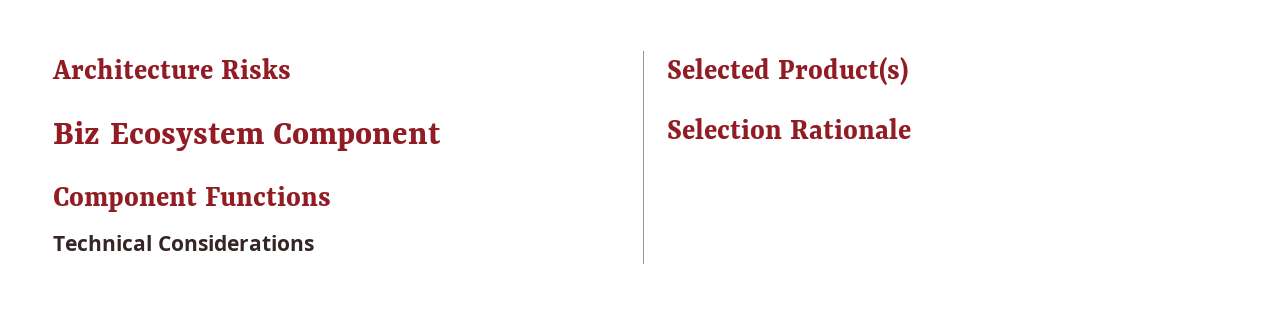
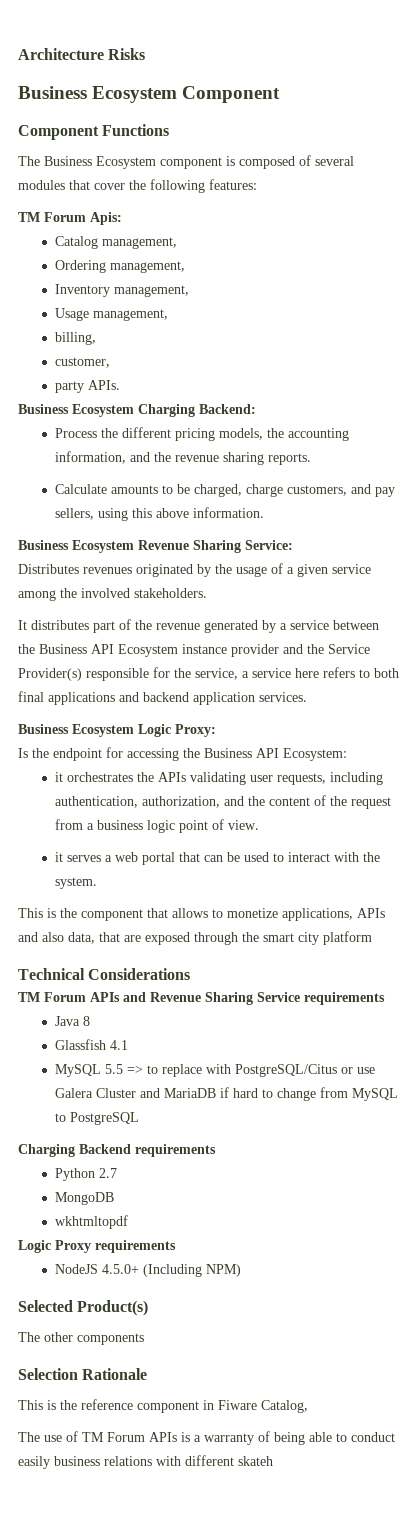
[53,121,100,144] Biz -> [18,86,87,99] Business
[53,235,314,251] Technical Considerations -> [18,155,354,169] [18,179,257,193] [18,212,122,225] [54,236,177,249] [54,260,185,273] [54,284,189,297] [54,308,168,321] [54,332,96,345] [54,357,110,368] [54,380,120,393] [18,404,256,417] [54,427,349,441] [54,451,311,465] [54,484,395,497] [54,507,264,521] [18,540,293,553] [18,563,371,577] [18,588,207,601] [18,619,379,633] [18,644,370,657] [18,667,399,681] [18,691,307,705] [18,724,216,737] [18,747,347,761] [54,772,383,785] [54,795,391,809] [54,819,259,833] [54,852,380,865] [54,877,97,889] [18,908,385,921] [18,931,372,945] [18,968,191,980] [18,992,385,1005] [54,1016,90,1026] [54,1039,128,1050] [54,1064,375,1077] [54,1087,398,1101] [54,1112,139,1125] [18,1144,216,1157] [54,1168,117,1181] [54,1192,114,1205] [54,1215,128,1229] [18,1240,176,1253] [54,1264,241,1277] The Business Ecosystem component is composed of several modules that cover the following features: // TM Forum Apis: // Catalog management, // Ordering management, // Inventory management, // Usage management, // billing, // customer, // party APIs. // Business Ecosystem Charging Backend: // Process the different pricing models, the accounting information, and the revenue sharing reports. // Calculate amounts to be charged, charge customers, and pay sellers, using this above information. // Business Ecosystem Revenue Sharing Service: // Distributes revenues originated by the usage of a given service among the involved stakeholders. // It distributes part of the revenue generated by a service between the Business API Ecosystem instance provider and the Service Provider(s) responsible for the service, a service here refers to both final applications and backend application services. // Business Ecosystem Logic Proxy: // Is the endpoint for accessing the Business API Ecosystem: // it orchestrates the APIs validating user requests, including authentication, authorization, and the content of the request from a business logic point of view. // it serves a web portal that can be used to interact with the system. // This is the component that allows to monetize applications, APIs and also data, that are exposed through the smart city platform // Technical Considerations // TM Forum APIs and Revenue Sharing Service requirements // Java 8 // Glassfish 4.1 // MySQL 5.5 => to replace with PostgreSQL/Citus or use Galera Cluster and MariaDB if hard to change from MySQL to PostgreSQL // Charging Backend requirements // Python 2.7 // MongoDB // wkhtmltopdf // Logic Proxy requirements // NodeJS 4.5.0+ (Including NPM)
(909, 71) none -> [18,1332,144,1345] // The other components
(912, 128) none -> [18,1399,308,1413] [18,1431,395,1445] [18,1455,273,1469] // This is the reference component in Fiware Catalog, // The use of TM Forum APIs is a warranty of being able to conduct easily business relations with different skateh

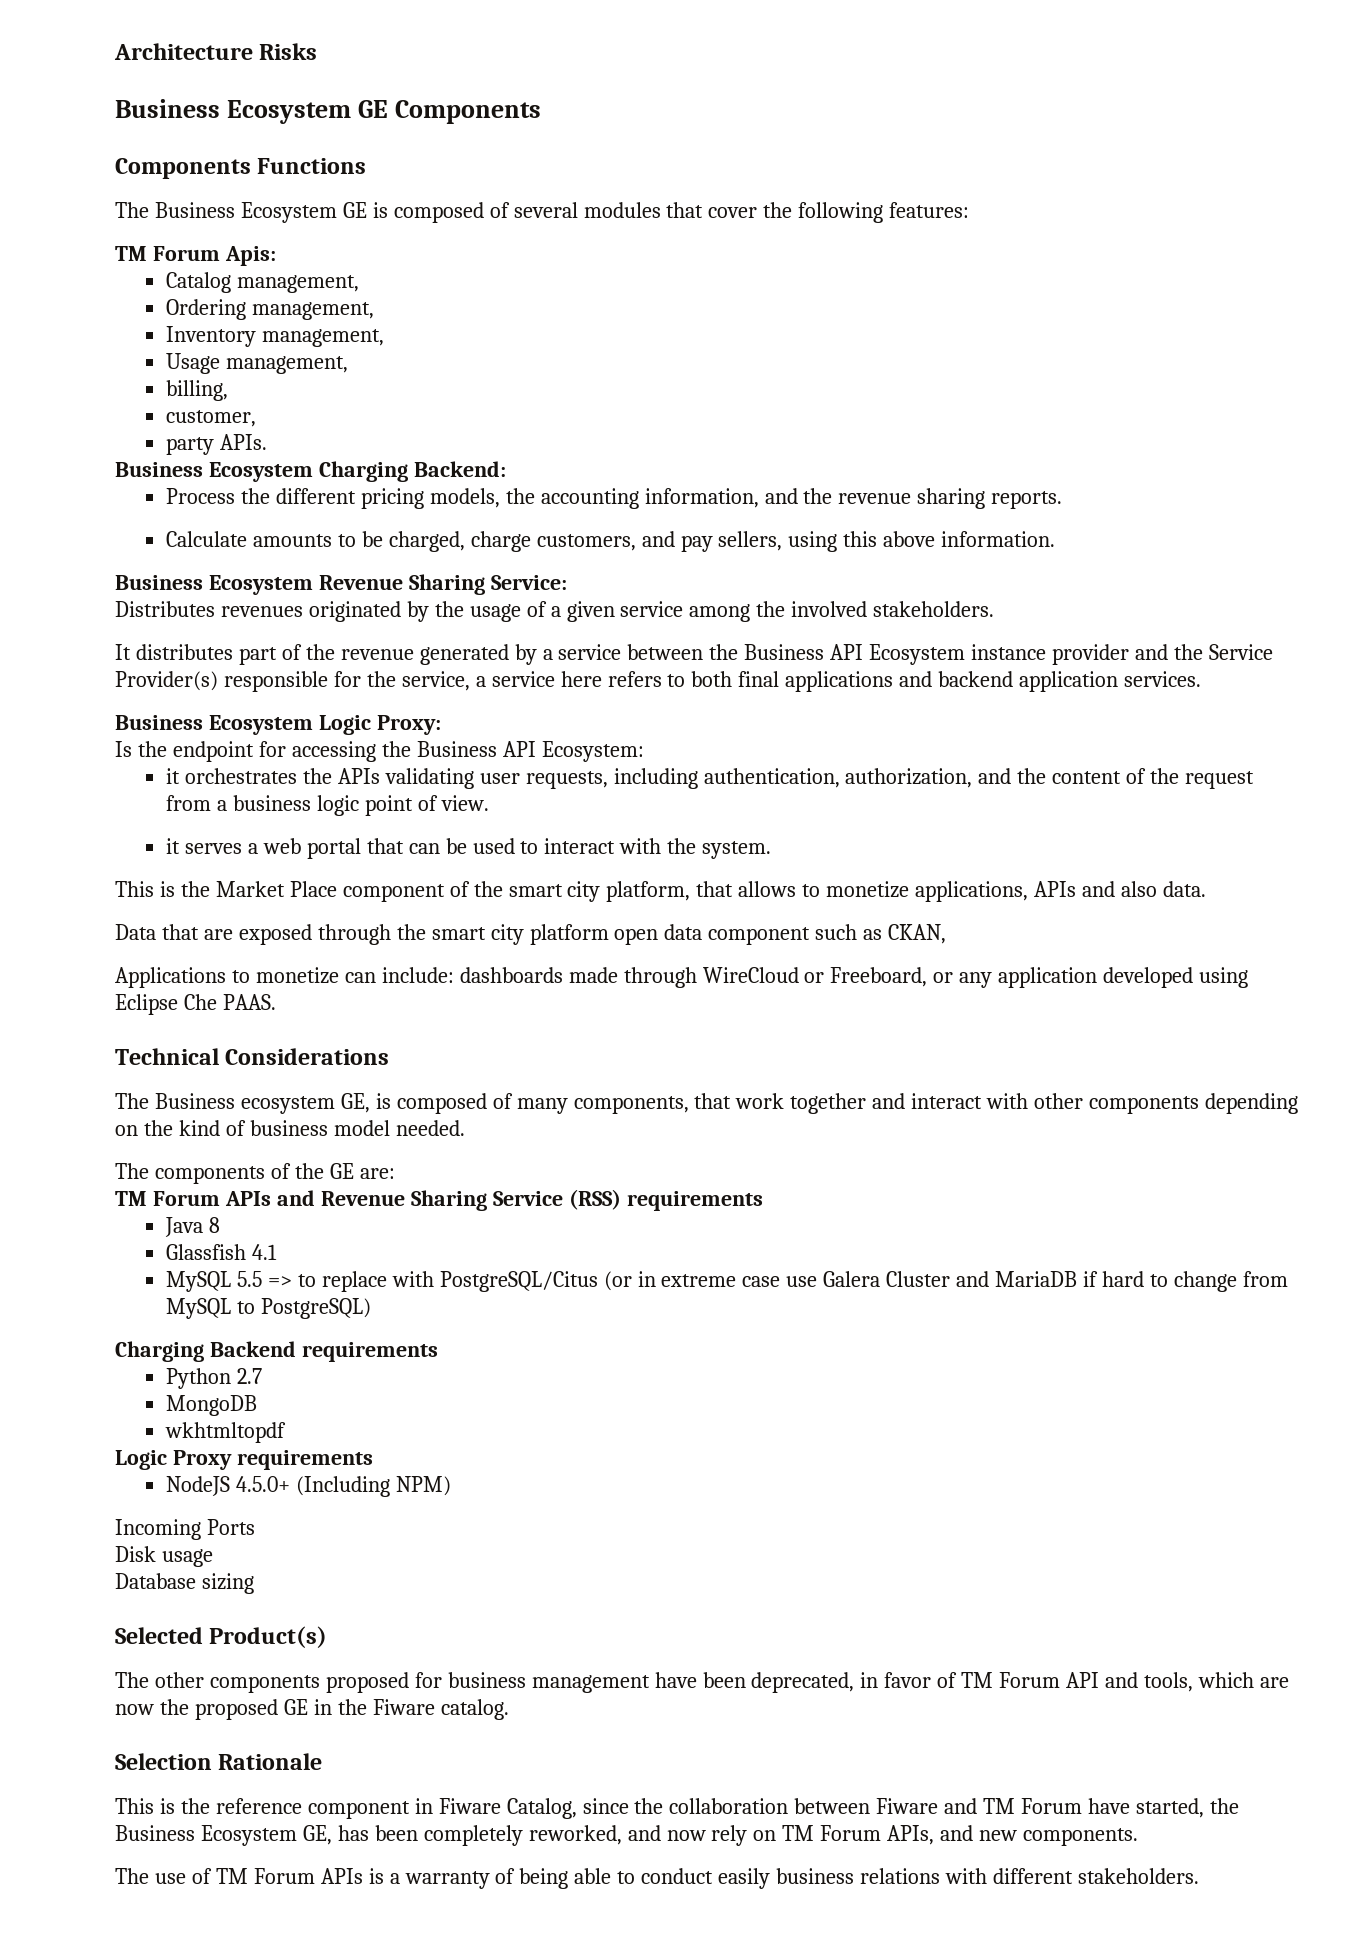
[182,86,281,103] [18,125,99,140] Component // Component -> [357,100,541,124] [115,158,251,179] GE Components // Components
[160,157,222,169] component -> [342,202,367,218] GE
[81,909,143,921] component -> [215,881,691,902] Market Place component of the smart city platform,
[68,932,95,944] data, -> [1162,881,1206,897] [115,924,156,940] data. // Data
[18,968,191,980] // Technical Considerations -> [614,924,947,945] [115,967,1249,988] [115,994,276,1015] [115,1048,390,1065] [115,1093,1298,1114] [115,1120,465,1136] [115,1163,395,1184] open data component such as CKAN, // Applications to monetize can include: dashboards made through WireCloud or Freeboard, or any application developed using Eclipse Che PAAS. // Technical Considerations // The Business ecosystem GE, is composed of many components, that work together and interact with other components depending on the kind of business model needed. // The components of the GE are:
(300, 997) none -> [568,1189,621,1210] (RSS)
[340,1067,353,1074] or -> [603,1271,781,1291] (or in extreme case
[69,1112,139,1125] PostgreSQL -> [260,1298,371,1319] PostgreSQL)
(241, 1270) none -> [115,1519,255,1540] [115,1546,213,1567] [115,1573,254,1594] // Incoming Ports // Disk usage // Database sizing
(144, 1339) none -> [325,1672,1289,1693] [115,1699,509,1720] proposed for business management have been deprecated, in favor of TM Forum API and tools, which are now the proposed GE in the Fiware catalog.
(308, 1406) none -> [582,1798,1239,1818] [115,1825,1139,1846] since the collaboration between Fiware and TM Forum have started, the Business Ecosystem GE, has been completely reworked, and now rely on TM Forum APIs, and new components.
[238,1456,273,1466] skateh -> [1077,1868,1199,1884] stakeholders.

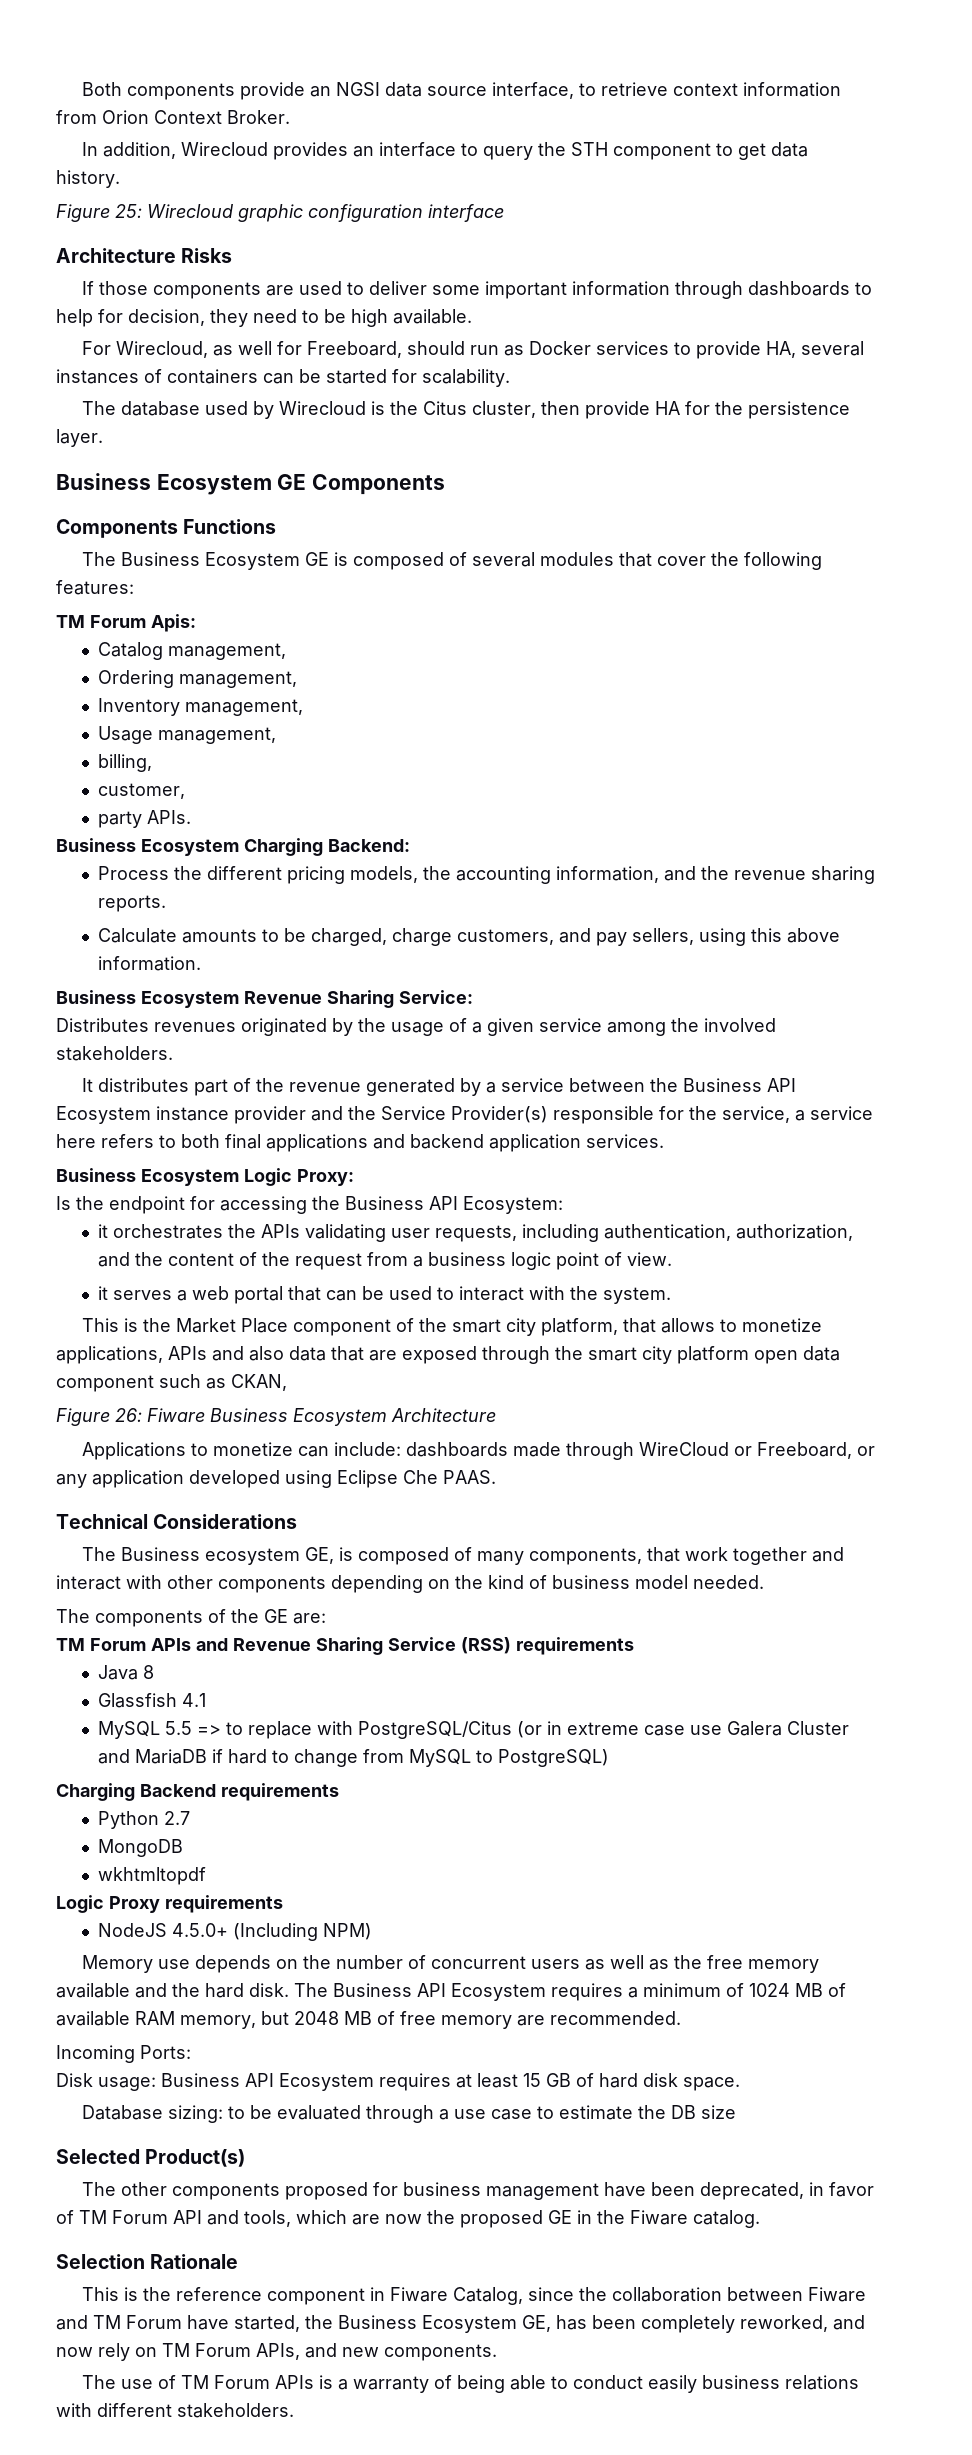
[114,43,318,60] Architecture Risks -> [82,82,842,100] [56,110,290,124] [82,142,809,160] [56,170,120,188] [56,204,504,222] [56,248,233,263] [82,281,873,299] [56,309,472,327] [82,341,865,359] [56,369,510,387] [82,401,851,419] [56,429,103,447] Both components provide an NGSI data source interface, to retrieve context information from Orion Context Broker. // In addition, Wirecloud provides an interface to query the STH component to get data history. // Figure 25: Wirecloud graphic configuration interface // Architecture Risks // If those components are used to deliver some important information through dashboards to help for decision, they need to be high available. // For Wirecloud, as well for Freeboard, should run as Docker services to provide HA, several instances of containers can be started for scalability. // The database used by Wirecloud is the Citus cluster, then provide HA for the persistence layer.
[1162,881,1206,897] [115,924,156,940] data. // Data -> [289,1346,326,1361] data
(947, 934) none -> [56,1408,496,1426] // Figure 26: Fiware Business Ecosystem Architecture
(451, 1486) none -> [82,1955,820,1973] [56,1983,846,2001] [56,2011,681,2029] // Memory use depends on the number of concurrent users as well as the free memory available and the hard disk. The Business API Ecosystem requires a minimum of 1024 MB of available RAM memory, but 2048 MB of free memory are recommended.
[206,1519,255,1535] Ports -> [140,2045,191,2059] Ports:
[161,1549,213,1567] [115,1573,254,1594] usage // Database sizing -> [98,2073,740,2091] [82,2105,737,2123] usage: Business API Ecosystem requires at least 15 GB of hard disk space. // Database sizing: to be evaluated through a use case to estimate the DB size

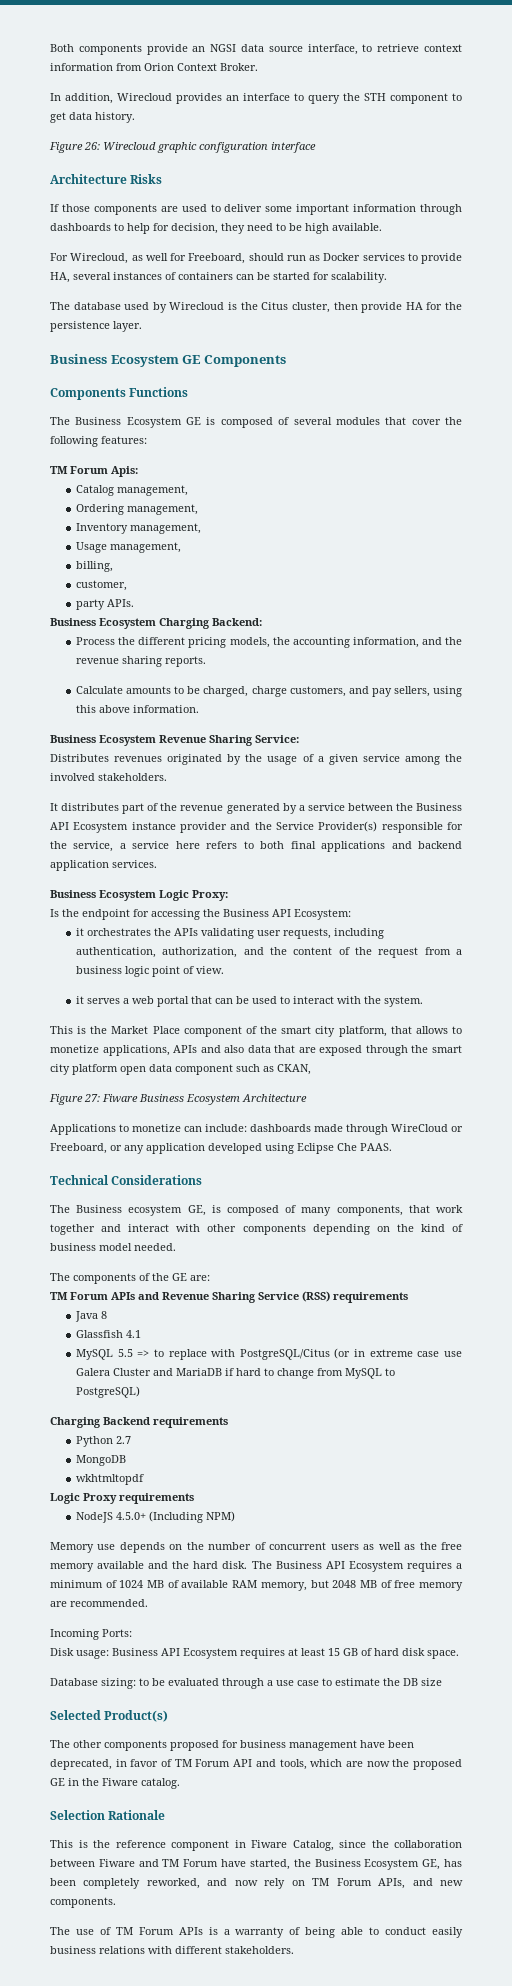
[115,204,142,218] 25: -> [84,142,100,150] 26:
[115,1408,142,1422] 26: -> [84,1094,100,1102] 27:

